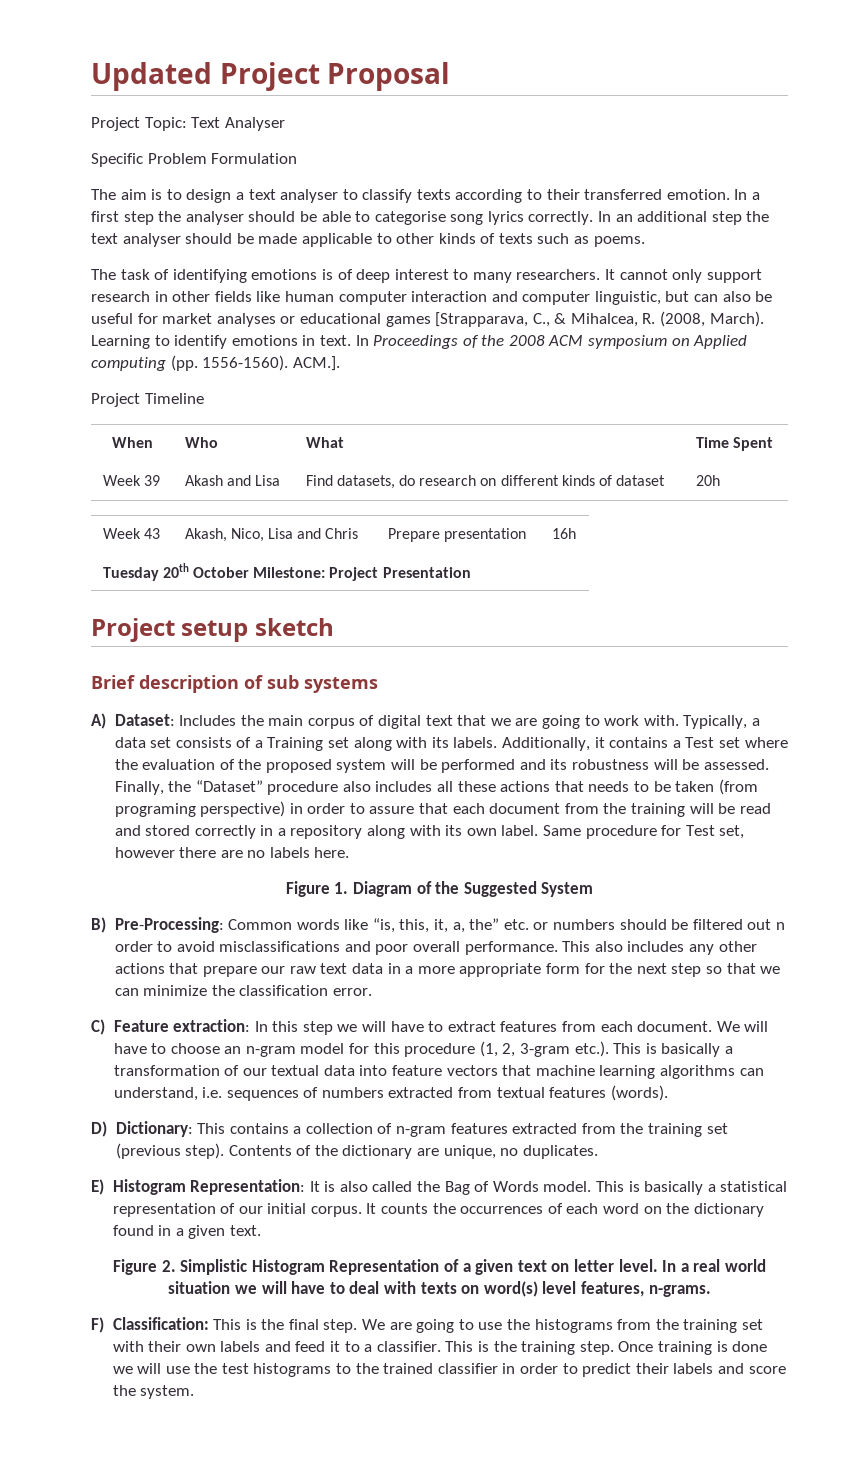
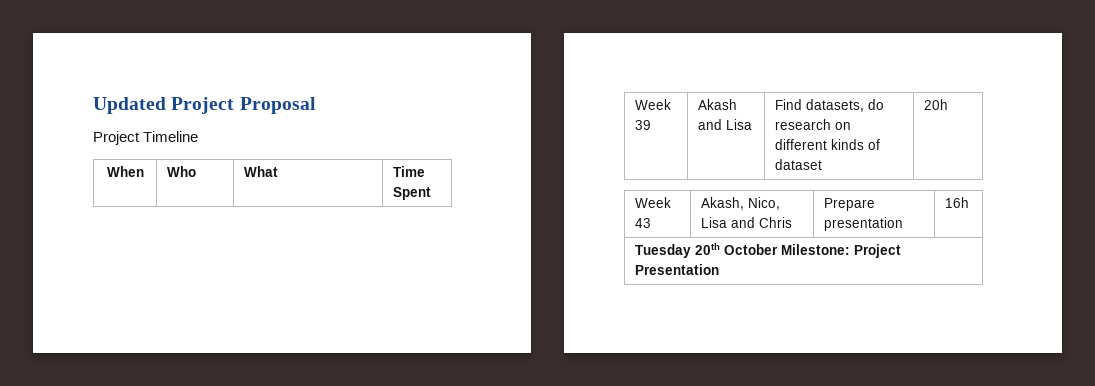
[91,117,285,131] [91,153,298,167] [91,189,761,203] [91,211,770,225] [91,233,645,247] [91,269,762,283] [91,291,773,305] [91,311,764,327] [91,335,748,349] [91,355,340,371] // Project Topic: Text Analyser // Specific Problem Formulation // The aim is to design a text analyser to classify texts according to their transferred emotion. In a first step the analyser should be able to categorise song lyrics correctly. In an additional step the text analyser should be made applicable to other kinds of texts such as poems. // The task of identifying emotions is of deep interest to many researchers. It cannot only support research in other fields like human computer interaction and computer linguistic, but can also be useful for market analyses or educational games [Strapparava, C., & Mihalcea, R. (2008, March). Learning to identify emotions in text. In Proceedings of the 2008 ACM symposium on Applied computing (pp. 1556-1560). ACM.]. -> (316, 105) none
[91,618,334,642] [91,675,378,693] [91,713,760,729] [114,737,788,751] [114,759,769,773] [114,779,758,795] [114,801,771,817] [114,825,745,839] [114,847,350,858] [285,881,594,897] [91,917,785,933] [114,941,757,955] [114,963,781,977] [114,985,372,996] [91,1019,769,1035] [113,1041,733,1057] [113,1065,764,1079] [113,1085,668,1101] [91,1121,728,1137] [115,1143,598,1159] [91,1179,788,1195] [112,1203,764,1217] [112,1225,261,1239] [113,1259,766,1275] [168,1281,711,1297] [91,1317,763,1333] [112,1341,768,1355] [112,1363,786,1377] [112,1385,195,1399] // Project setup sketch // Brief description of sub systems // A) Dataset: Includes the main corpus of digital text that we are going to work with. Typically, a data set consists of a Training set along with its labels. Additionally, it contains a Test set where the evaluation of the proposed system will be performed and its robustness will be assessed. Finally, the “Dataset” procedure also includes all these actions that needs to be taken (from programing perspective) in order to assure that each document from the training will be read and stored correctly in a repository along with its own label. Same procedure for Test set, however there are no labels here. // Figure 1. Diagram of the Suggested System // B) Pre-Processing: Common words like “is, this, it, a, the” etc. or numbers should be filtered out n order to avoid misclassifications and poor overall performance. This also includes any other actions that prepare our raw text data in a more appropriate form for the next step so that we can minimize the classification error. // C) Feature extraction: In this step we will have to extract features from each document. We will have to choose an n-gram model for this procedure (1, 2, 3-gram etc.). This is basically a transformation of our textual data into feature vectors that machine learning algorithms can understand, i.e. sequences of numbers extracted from textual features (words). // D) Dictionary: This contains a collection of n-gram features extracted from the training set (previous step). Contents of the dictionary are unique, no duplicates. // E) Histogram Representation: It is also called the Bag of Words model. This is basically a statistical representation of our initial corpus. It counts the occurrences of each word on the dictionary found in a given text. // Figure 2. Simplistic Histogram Representation of a given text on letter level. In a real world situation we will have to deal with texts on word(s) level features, n-grams. // F) Classification: This is the final step. We are going to use the histograms from the training set with their own labels and feed it to a classifier. This is the training step. Once training is done we will use the test histograms to the trained classifier in order to predict their labels and score the system. -> (720, 269) none

